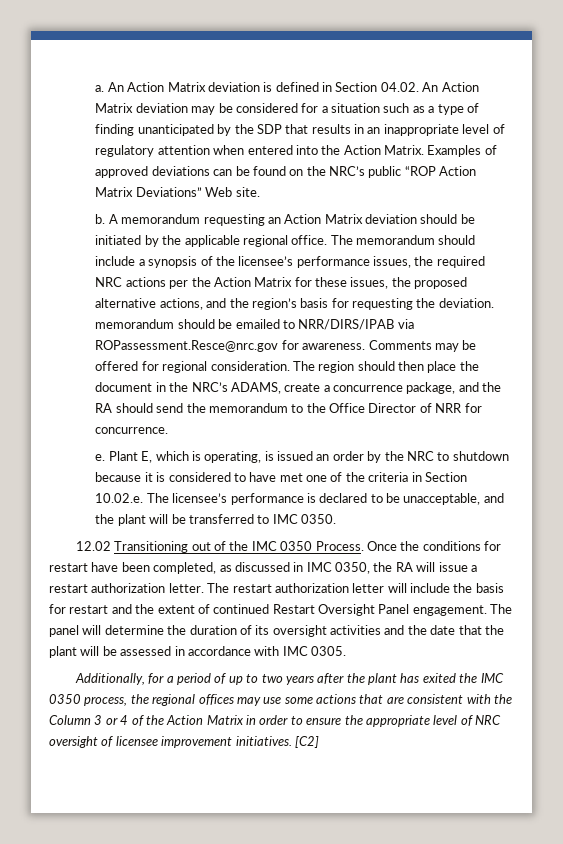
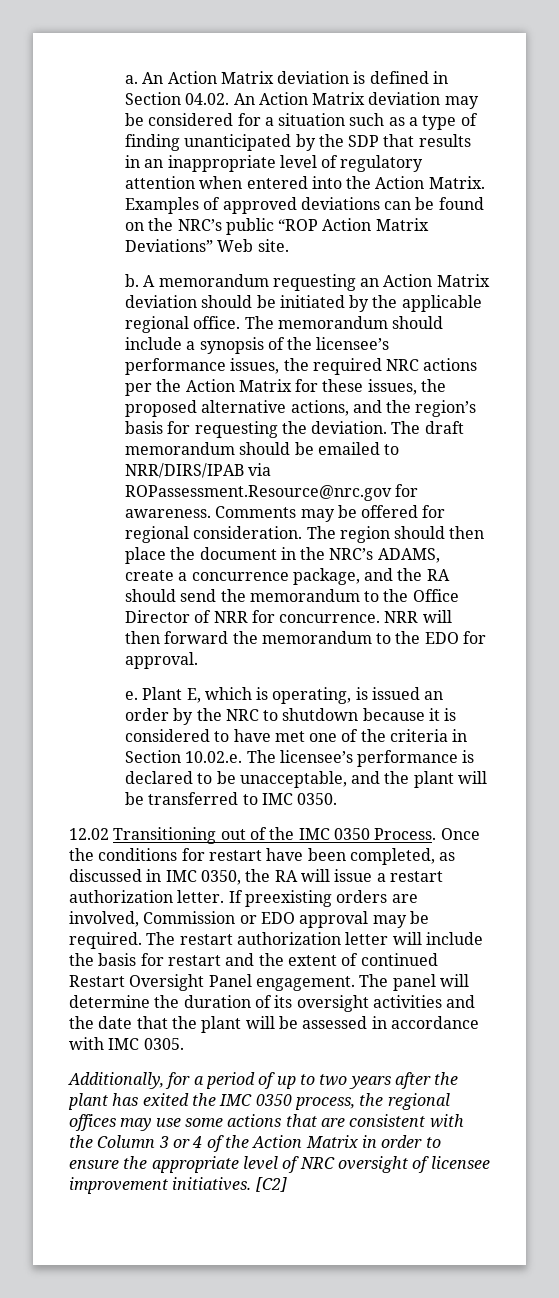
(494, 303) none -> [391,421,464,434] The draft
[95,340,279,352] ROPassessment.Resce@nrc.gov -> [124,485,392,501] ROPassessment.Resource@nrc.gov
(169, 430) none -> [384,610,452,623] [124,631,487,644] [124,652,198,669] NRR will then forward the memorandum to the EDO for approval.
(204, 588) none -> [228,890,418,907] [69,911,429,928] [69,932,142,949] If preexisting orders are involved, Commission or EDO approval may be required.

